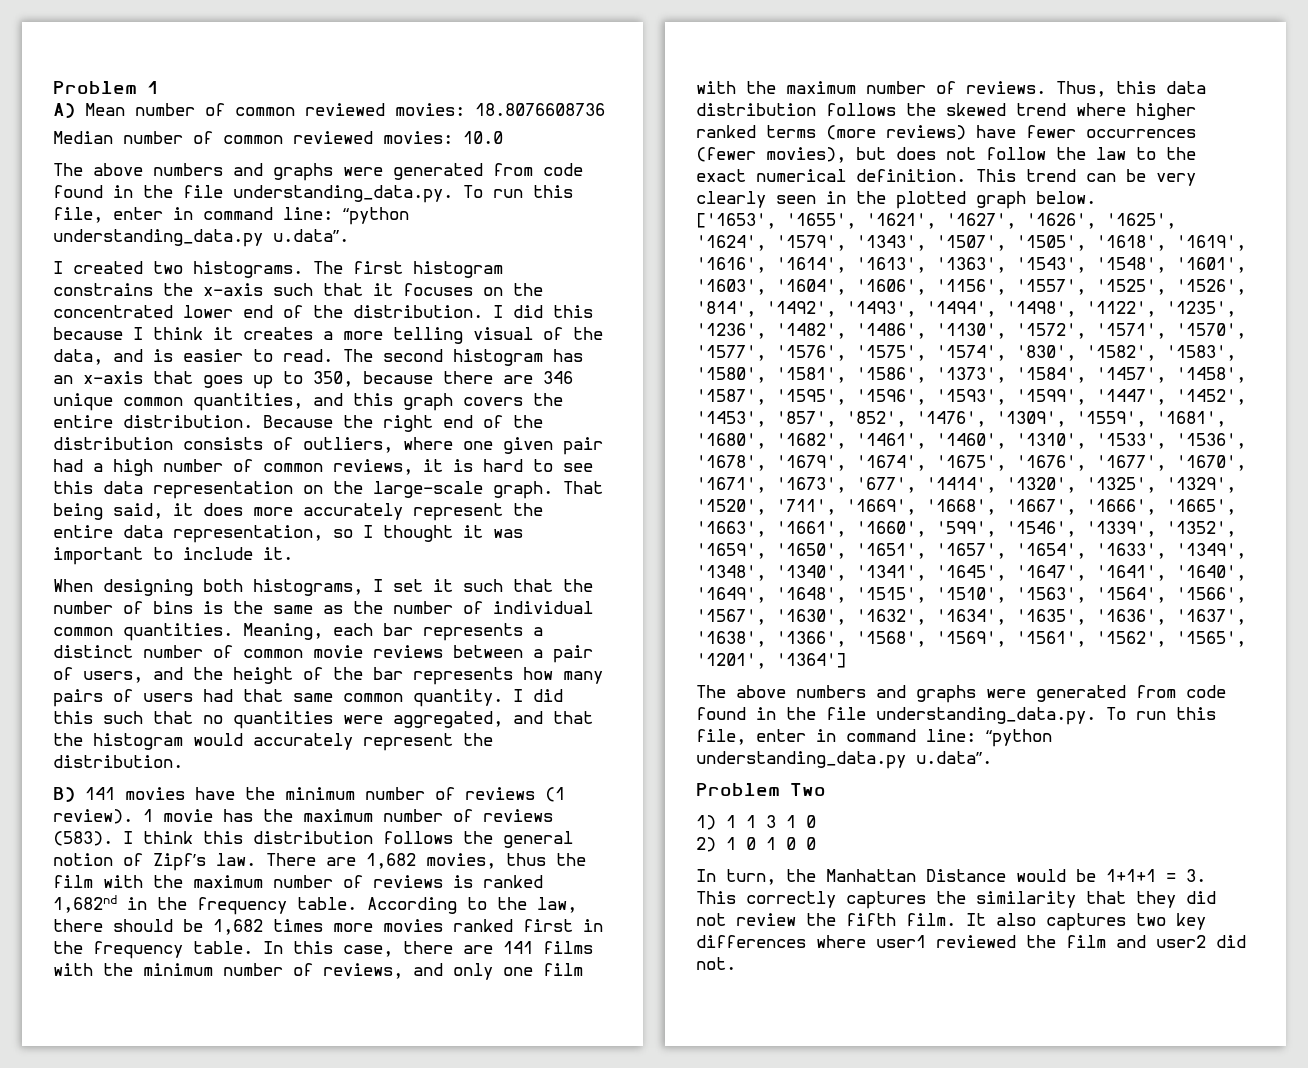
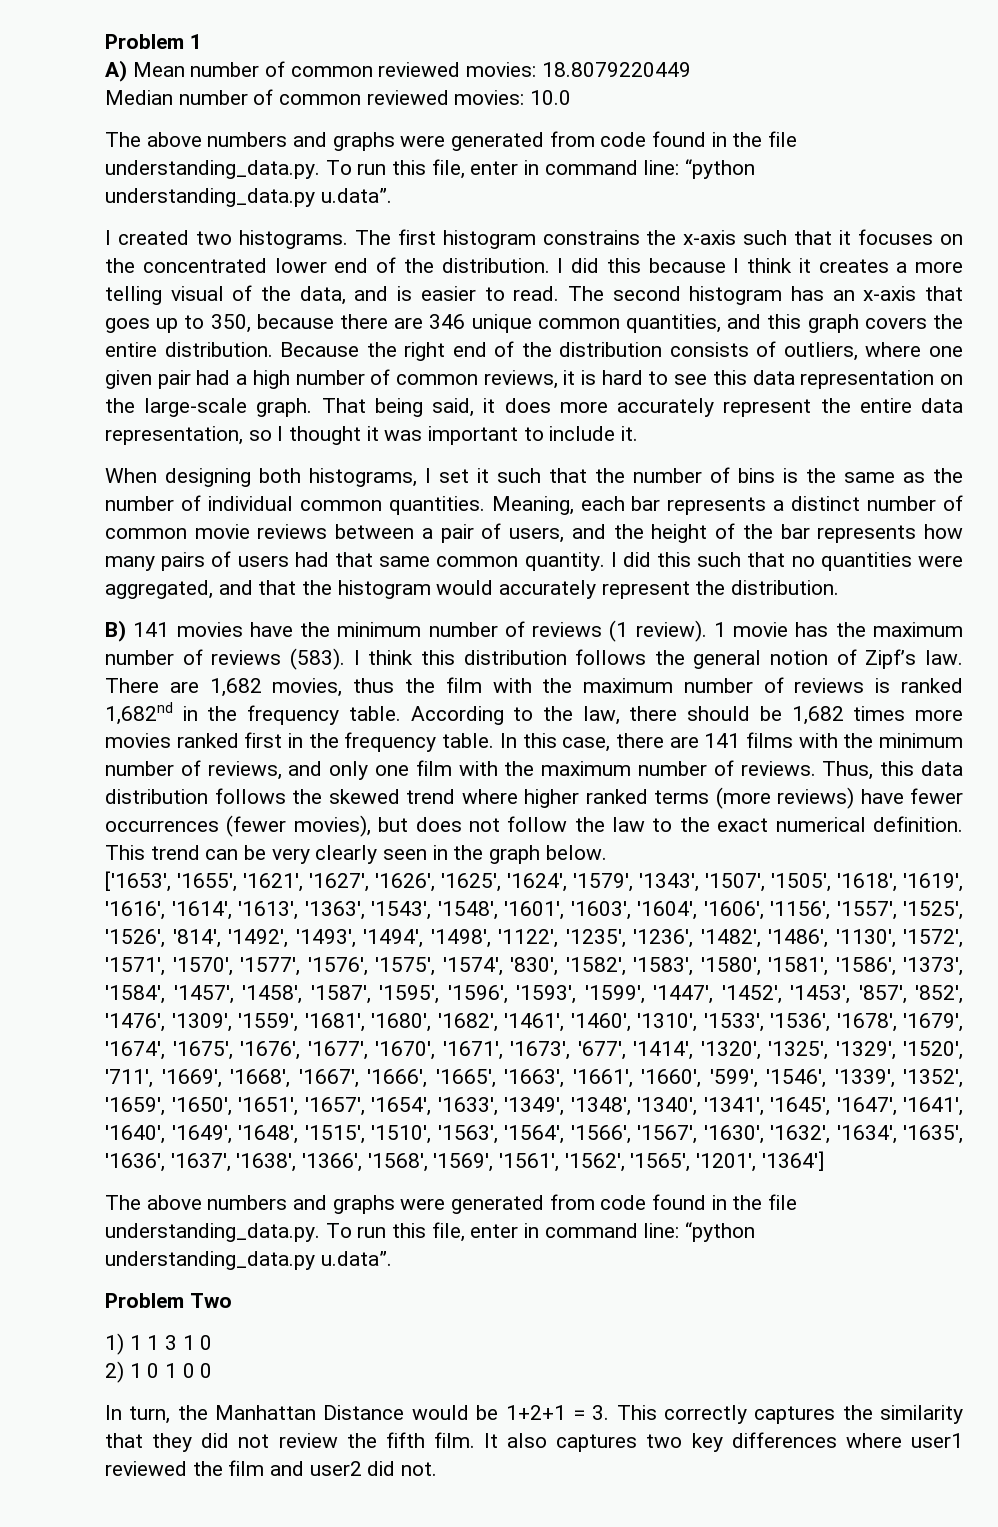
[475,103,605,116] 18.8076608736 -> [541,62,691,77] 18.8079220449
[896,191,966,209] plotted -> (484, 852) none
[1106,869,1156,882] 1+1+1 -> [505,1405,566,1420] 1+2+1

